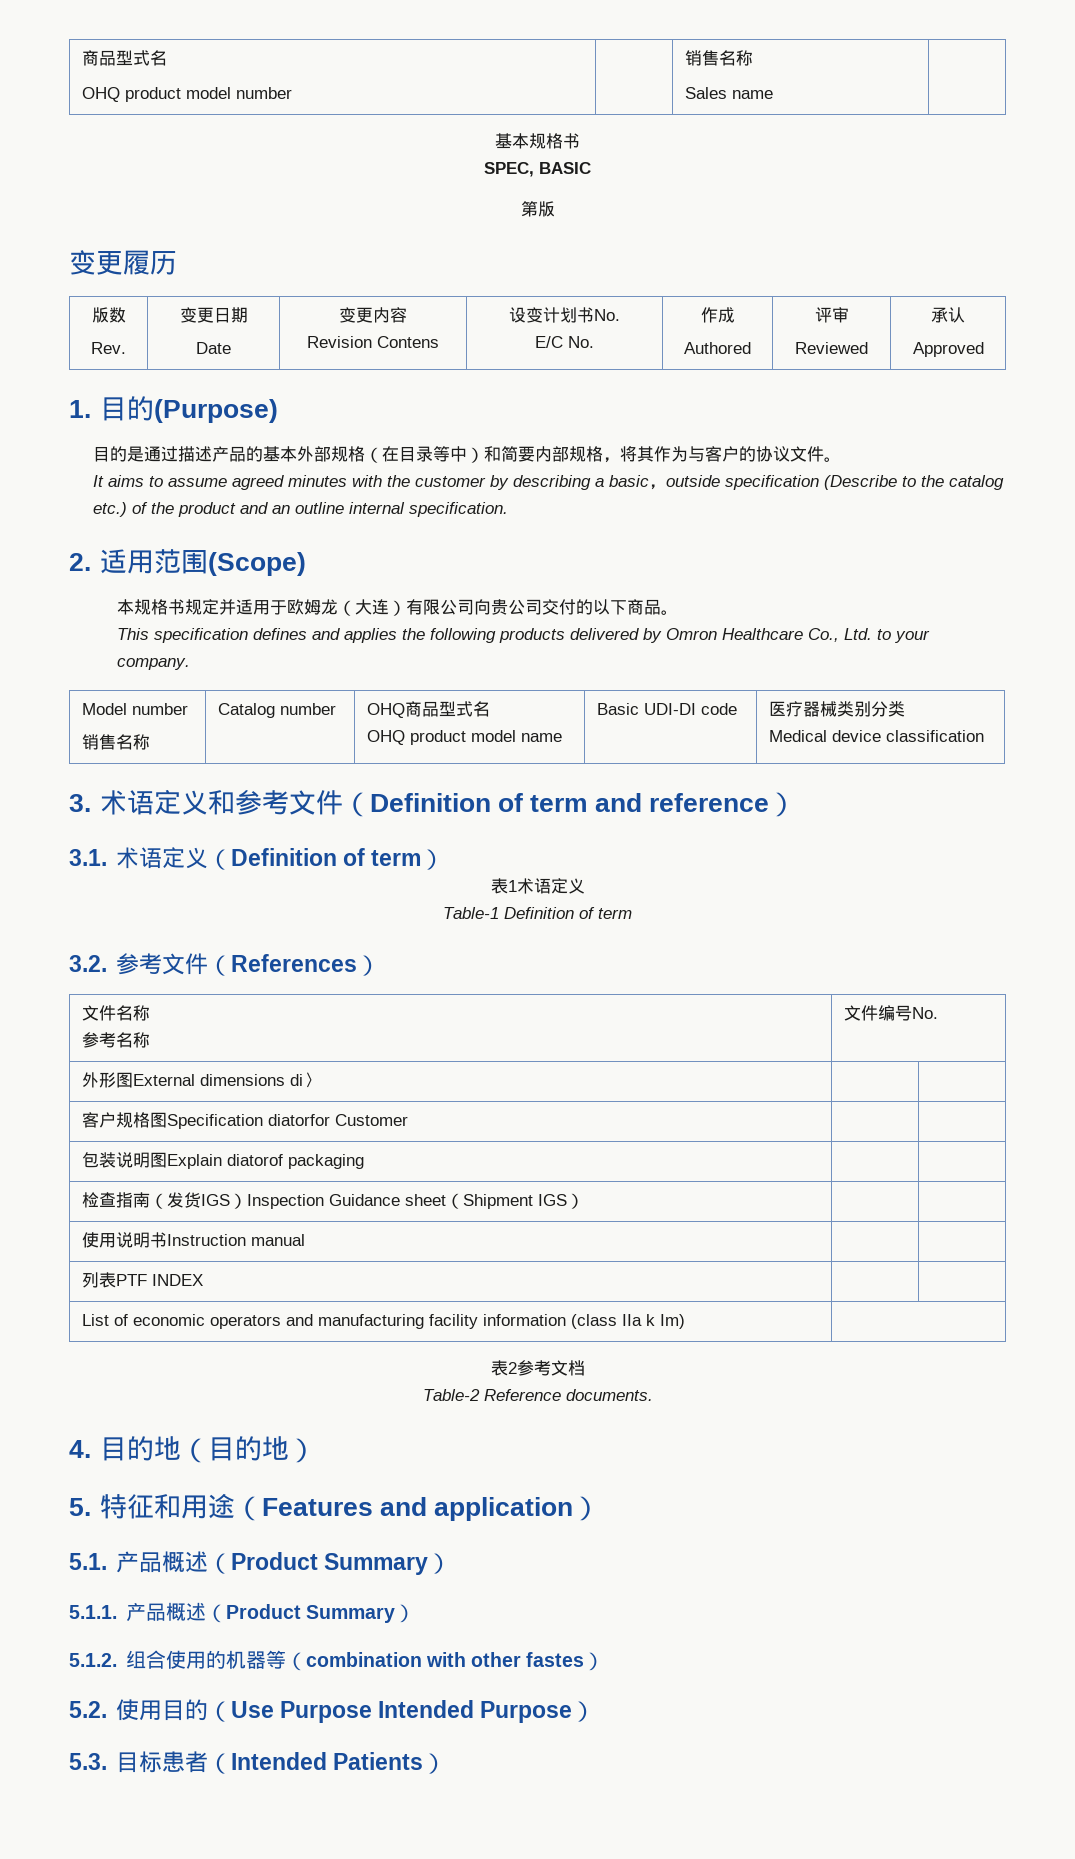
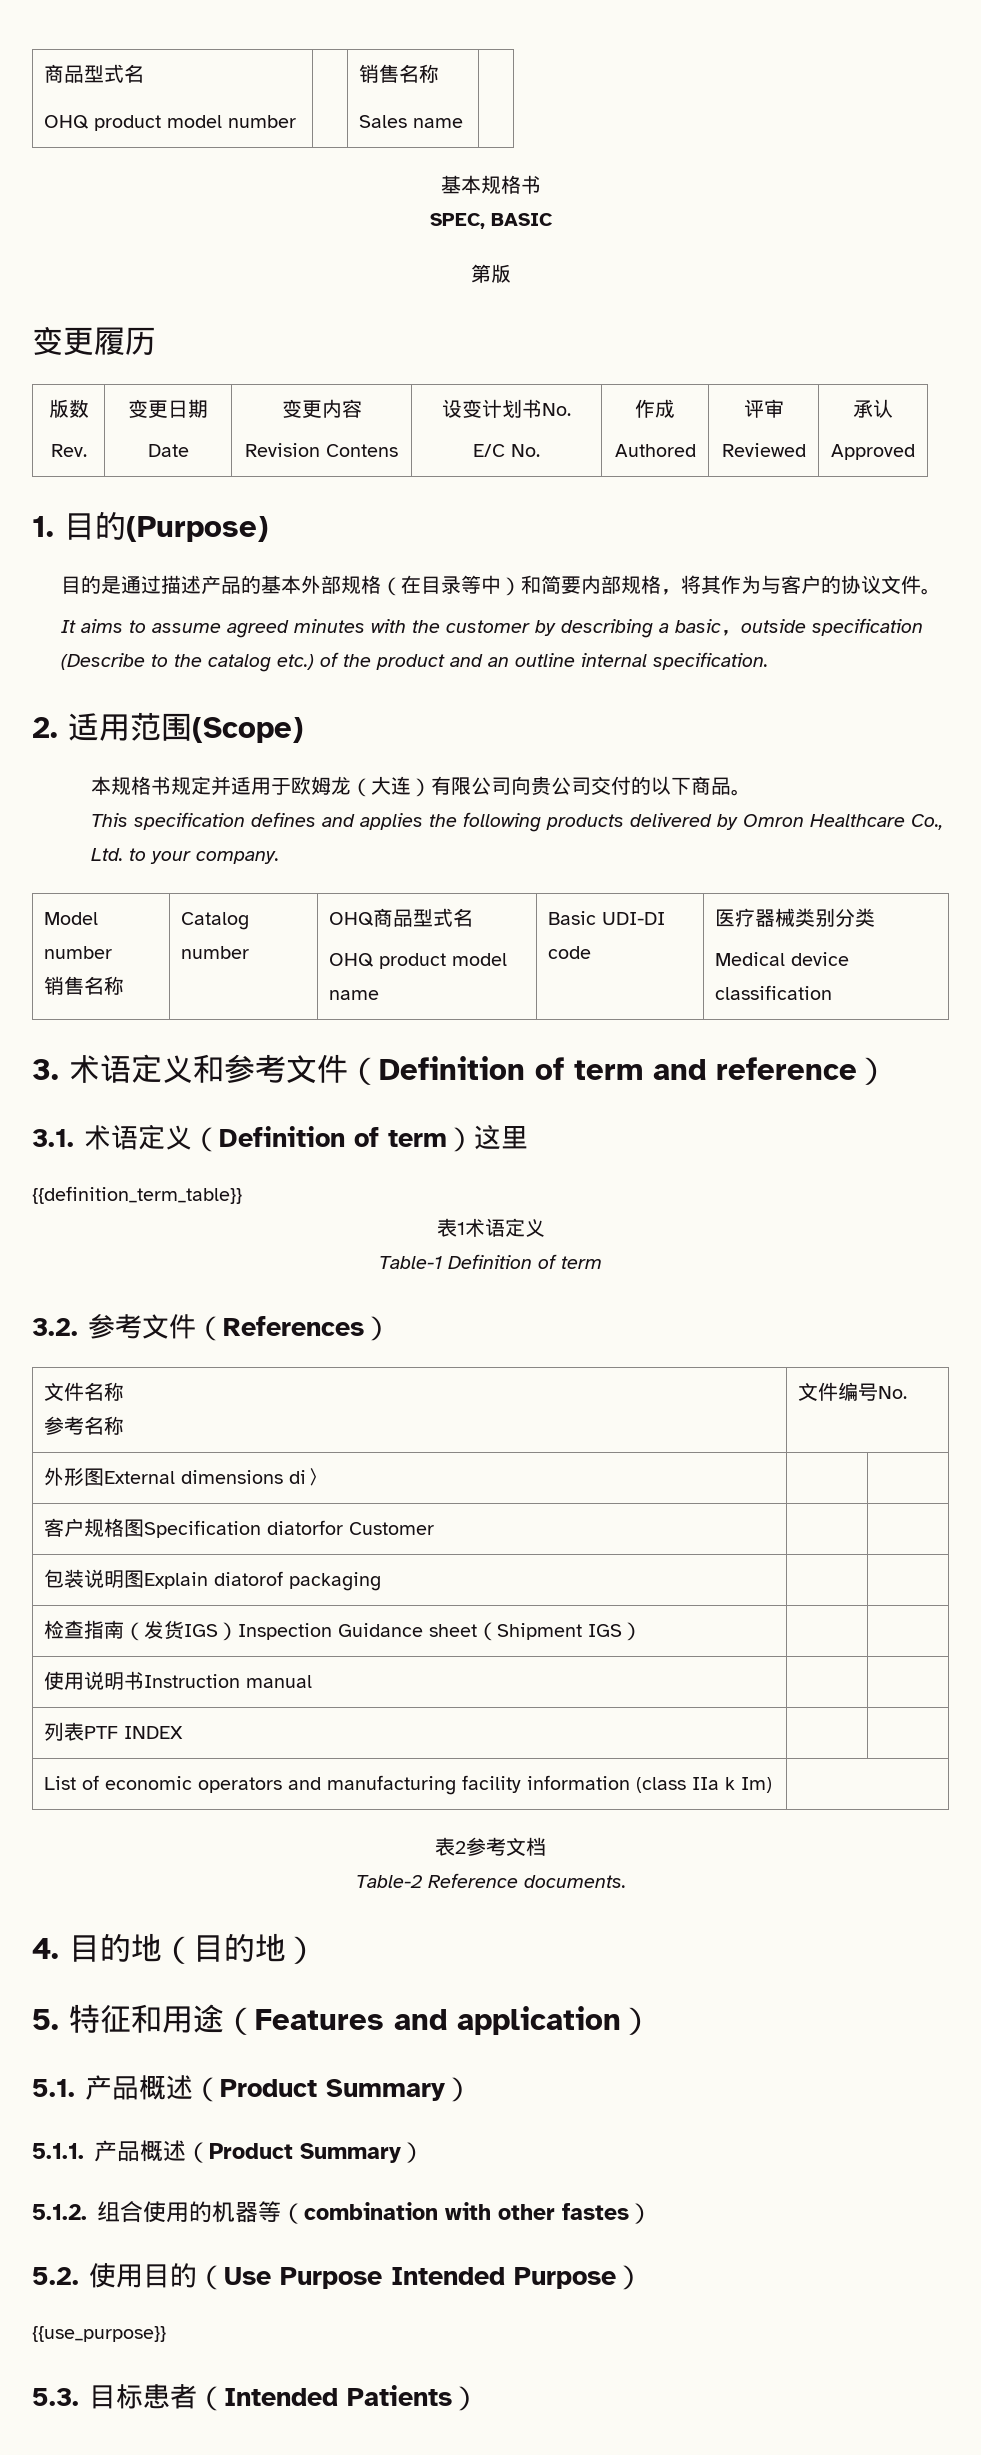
(444, 859) none -> [474,1125,528,1150] [32,1186,242,1204] 这里 // {{definition_term_table}}
(596, 1711) none -> [32,2326,166,2342] // {{use_purpose}}

